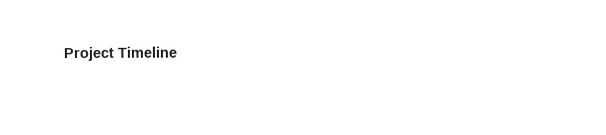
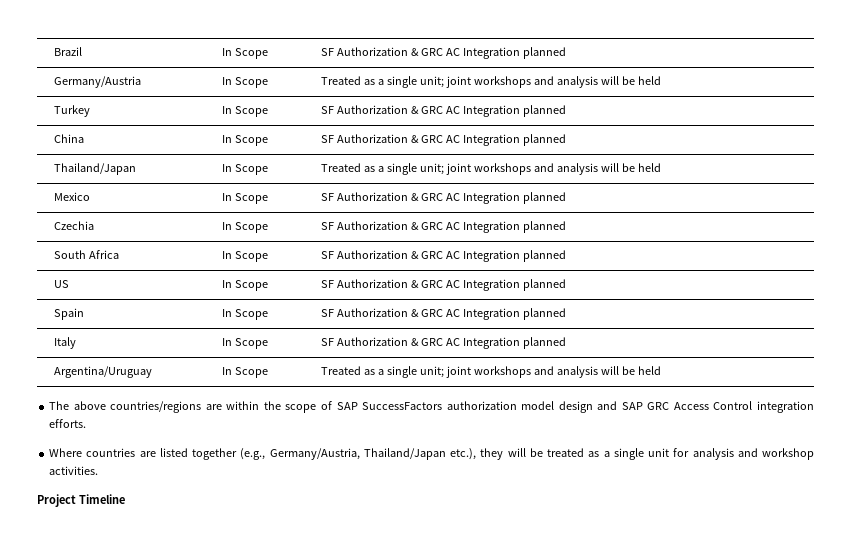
(63, 54) none -> [54,47,83,56] [222,48,269,59] [321,47,567,59] [54,76,142,88] [222,77,269,88] [321,76,661,88] [54,105,91,117] [222,106,269,117] [321,105,567,117] [54,134,85,143] [222,135,269,146] [321,134,567,146] [54,163,137,175] [222,164,269,175] [321,163,661,175] [54,192,91,201] [222,193,269,204] [321,192,567,204] [54,221,95,230] [222,222,269,233] [321,221,567,233] [54,250,120,259] [222,251,269,262] [321,250,567,262] [54,280,70,288] [222,280,269,291] [321,279,567,291] [54,308,85,320] [222,309,269,320] [321,308,567,320] [54,337,77,349] [222,338,269,349] [321,337,567,349] [54,366,153,378] [222,367,269,378] [321,366,661,378] [49,401,814,413] [49,419,87,428] [49,448,815,460] [49,466,99,475] Brazil | In Scope | SF Authorization & GRC AC Integration planned // Germany/Austria | In Scope | Treated as a single unit; joint workshops and analysis will be held // Turkey | In Scope | SF Authorization & GRC AC Integration planned // China | In Scope | SF Authorization & GRC AC Integration planned // Thailand/Japan | In Scope | Treated as a single unit; joint workshops and analysis will be held // Mexico | In Scope | SF Authorization & GRC AC Integration planned // Czechia | In Scope | SF Authorization & GRC AC Integration planned // South Africa | In Scope | SF Authorization & GRC AC Integration planned // US | In Scope | SF Authorization & GRC AC Integration planned // Spain | In Scope | SF Authorization & GRC AC Integration planned // Italy | In Scope | SF Authorization & GRC AC Integration planned // Argentina/Uruguay | In Scope | Treated as a single unit; joint workshops and analysis will be held // The above countries/regions are within the scope of SAP SuccessFactors authorization model design and SAP GRC Access Control integration efforts. // Where countries are listed together (e.g., Germany/Austria, Thailand/Japan etc.), they will be treated as a single unit for analysis and workshop activities. //

